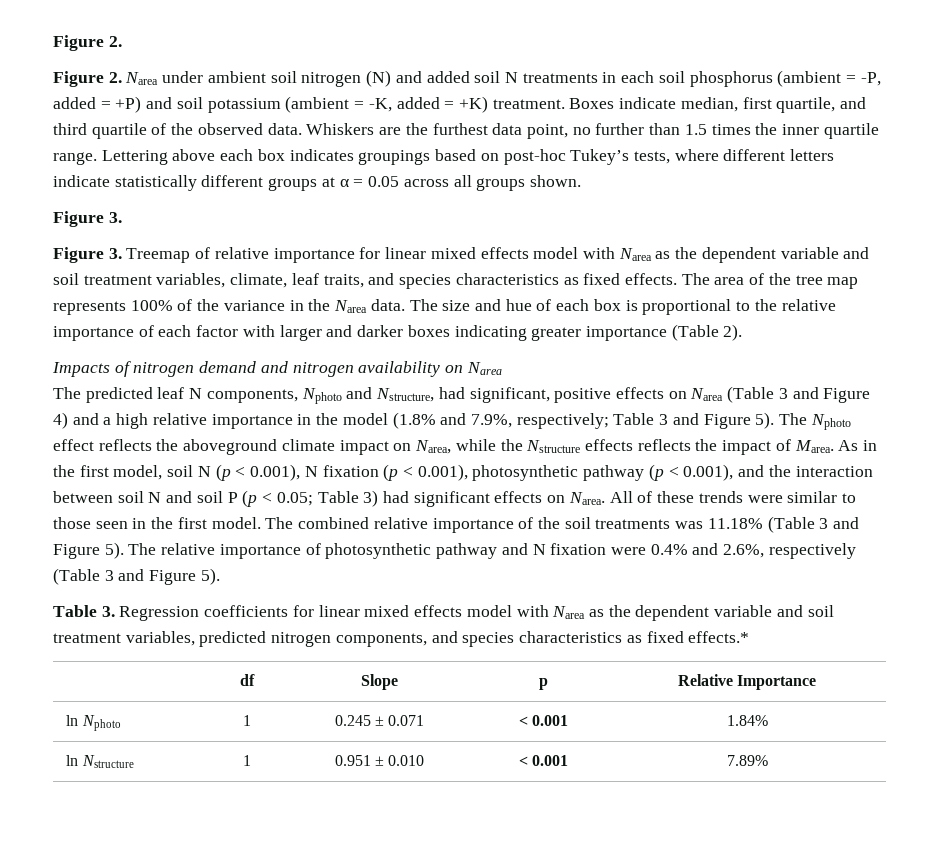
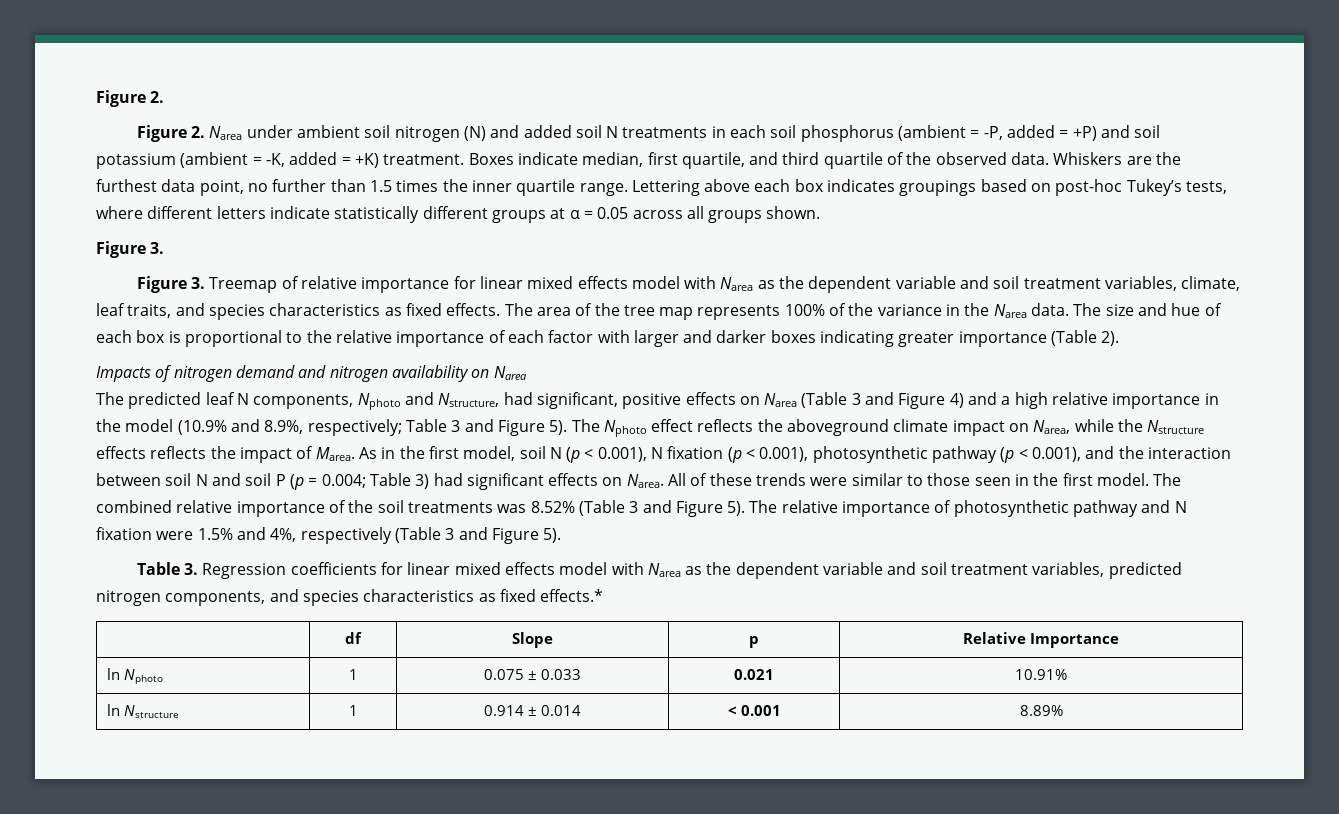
[392,412,512,429] (1.8% and 7.9%, -> [177,419,304,435] (10.9% and 8.9%,
[262,492,313,506] < 0.05; -> [308,474,366,488] = 0.004;
[707,518,763,529] 11.18% -> [530,501,575,513] 8.52%
[650,543,765,558] 0.4% and 2.6%, -> [197,527,297,542] 1.5% and 4%,
[334,715,425,726] [518,715,569,726] [726,715,768,726] 0.245 ± 0.071 | < 0.001 | 1.84% -> [484,669,581,681] [734,669,774,680] [1014,669,1067,680] 0.075 ± 0.033 | 0.021 | 10.91%
[334,755,425,766] [518,755,569,766] [726,755,768,766] 0.951 ± 0.010 | < 0.001 | 7.89% -> [484,705,581,717] [727,705,781,716] [1019,705,1063,716] 0.914 ± 0.014 | < 0.001 | 8.89%

